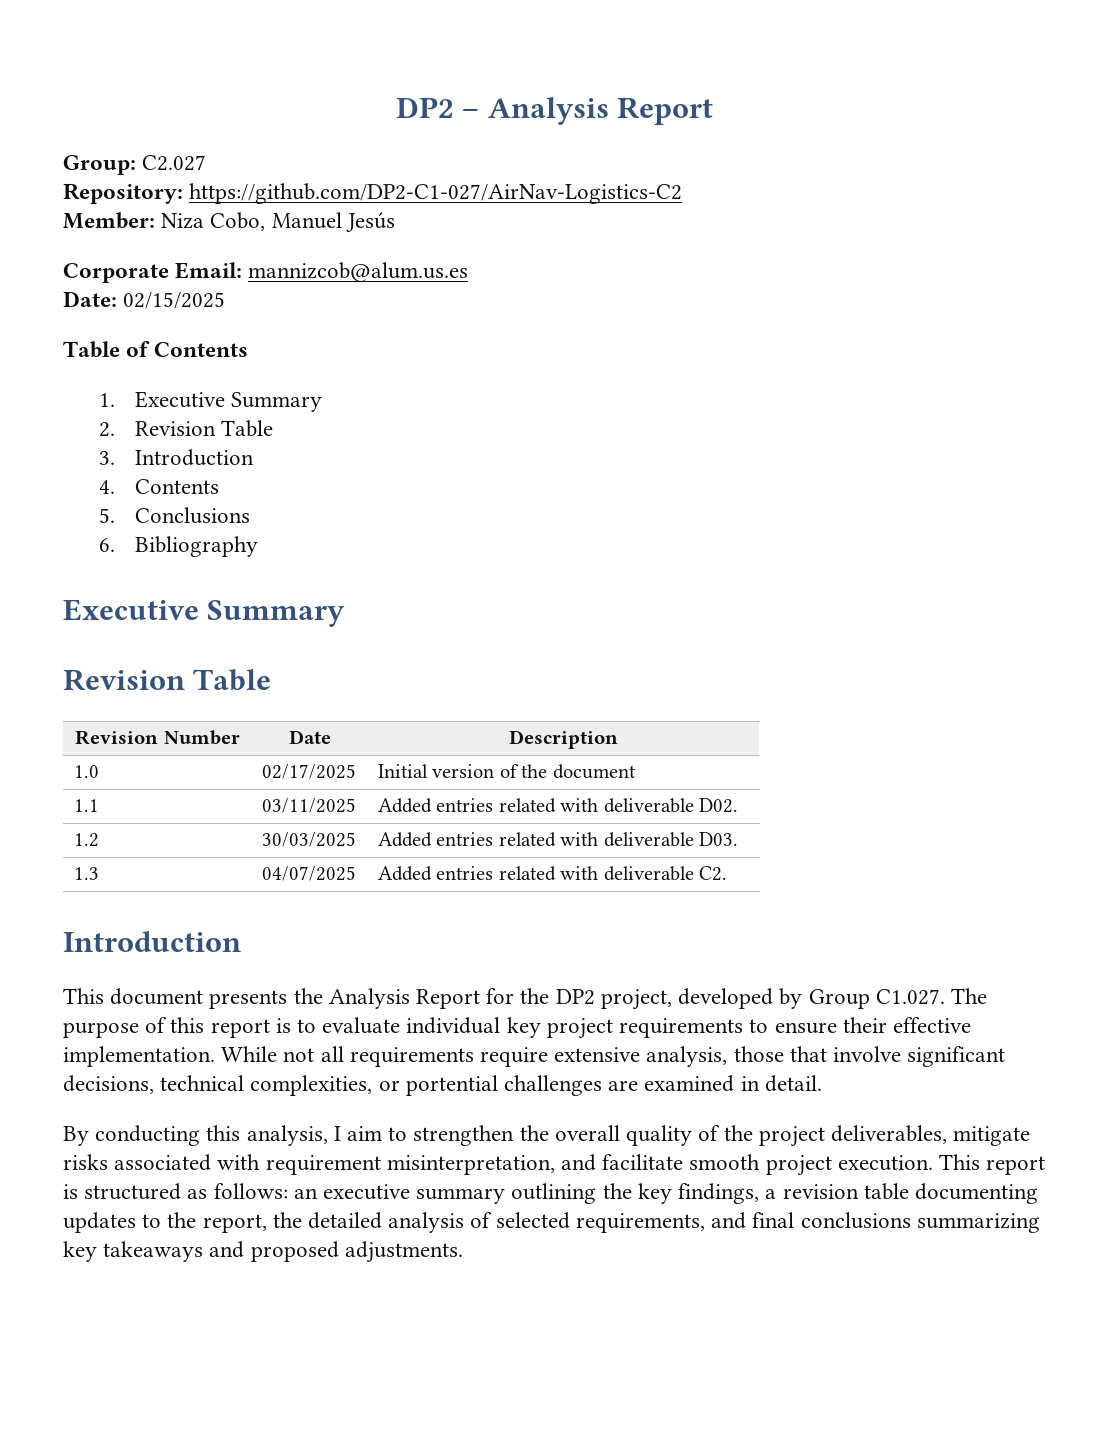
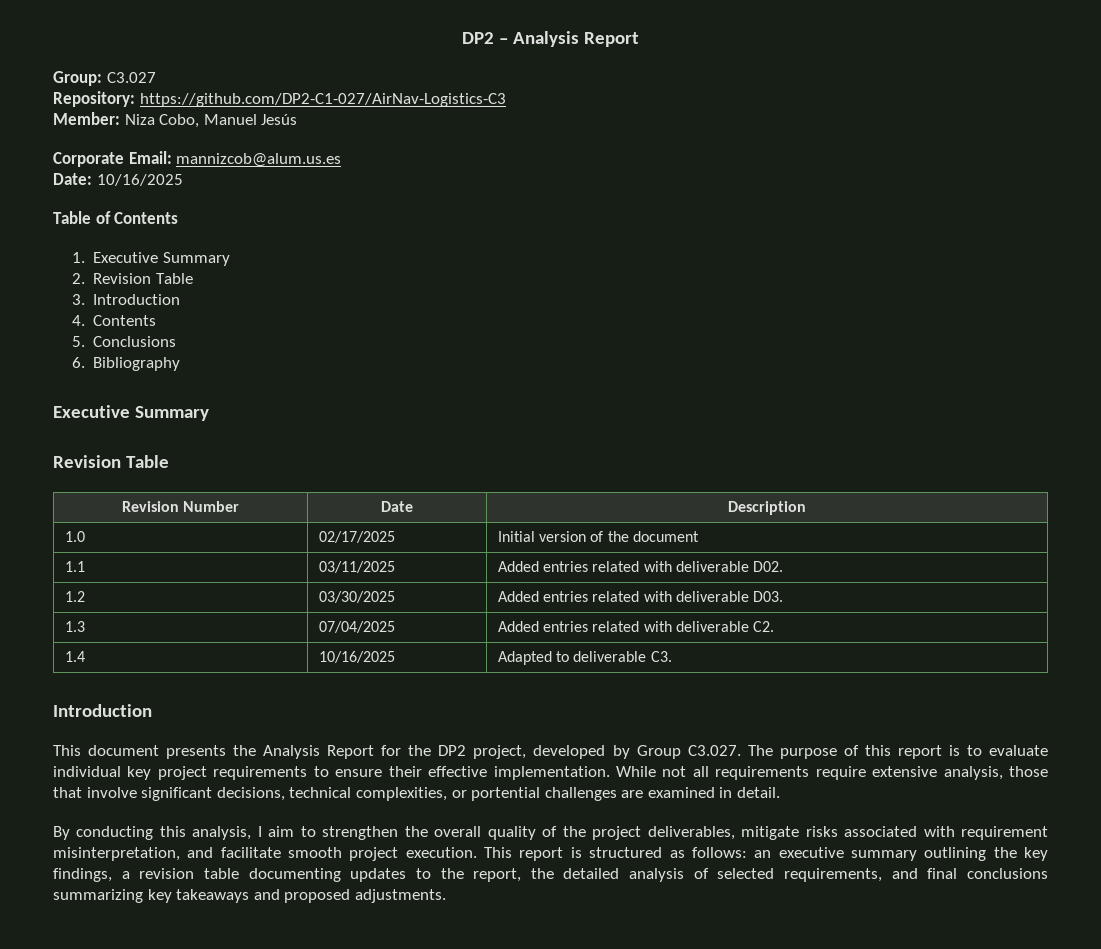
[142,155,207,171] C2.027 -> [106,72,156,83] C3.027
[189,183,683,204] https://github.com/DP2-C1-027/AirNav-Logistics-C2 -> [139,93,506,107] https://github.com/DP2-C1-027/AirNav-Logistics-C3
[123,292,226,309] 02/15/2025 -> [96,174,183,186] 10/16/2025
[261,832,356,847] 30/03/2025 -> [319,591,396,603] 03/30/2025
[261,866,356,881] 04/07/2025 -> [319,621,396,633] 07/04/2025
(728, 873) none -> [65,651,86,662] [319,651,396,663] [498,651,672,665] // 1.4 | 10/16/2025 | Adapted to deliverable C3.
[875,989,945,1005] C1.027. -> [687,745,741,756] C3.027.

